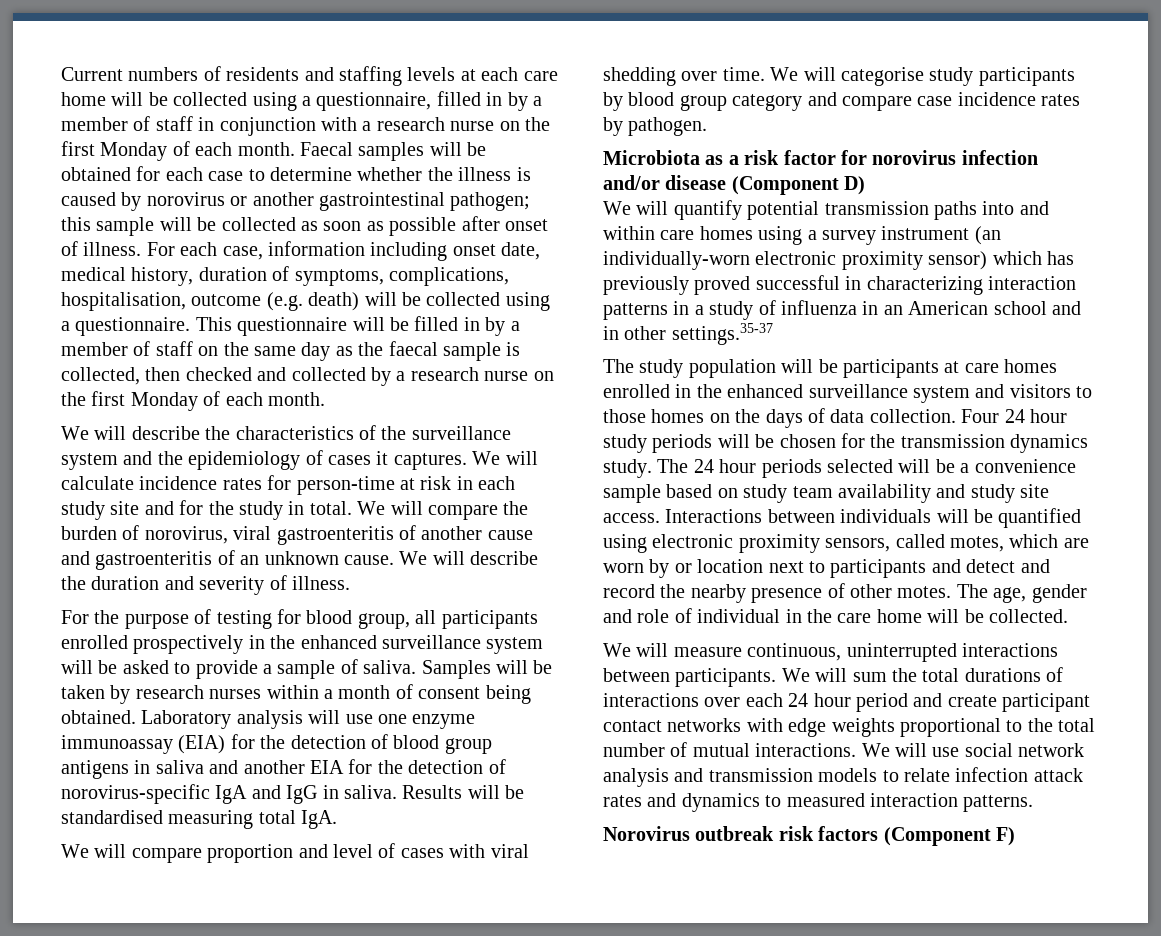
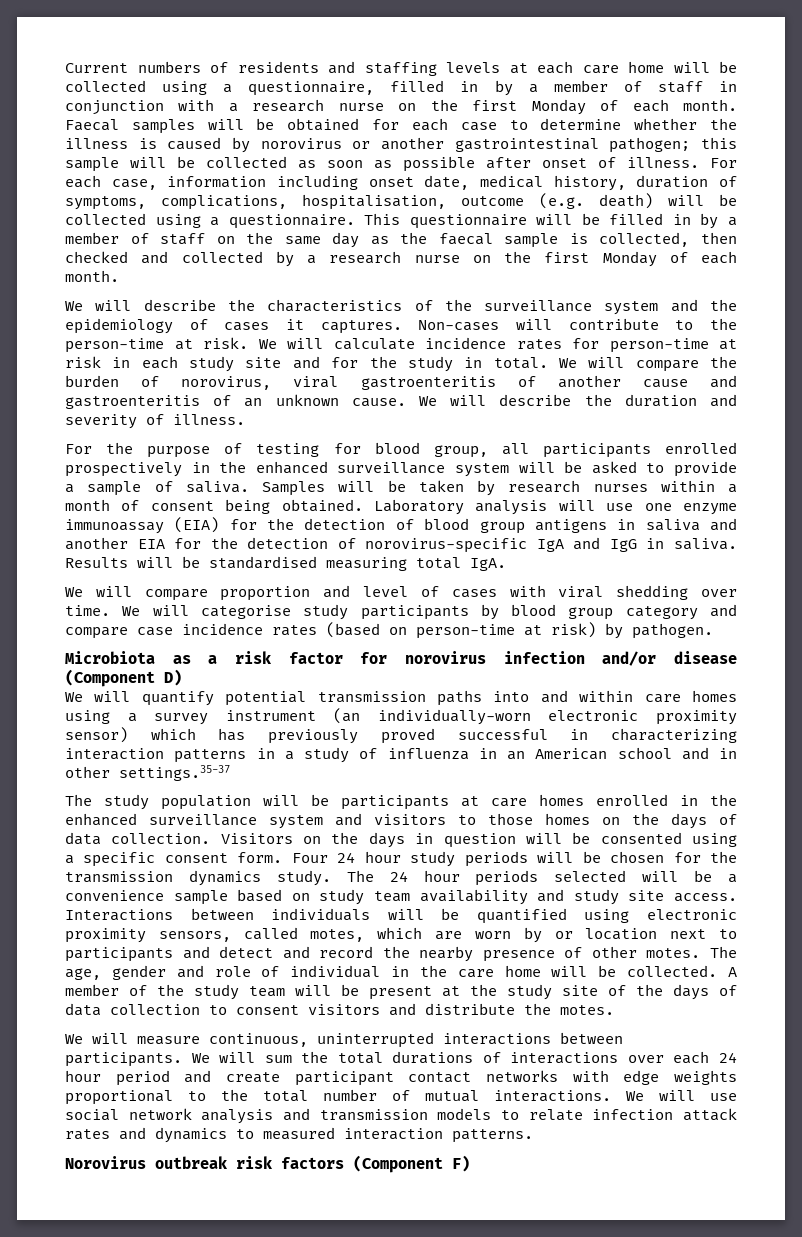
(467, 461) none -> [418,318,737,331] [65,337,248,353] Non-cases will contribute to the person-time at risk.
(1081, 100) none -> [326,622,596,639] (based on person-time at risk)
(956, 416) none -> [220,832,738,848] [65,852,283,867] Visitors on the days in question will be consented using a specific consent form.
(1068, 616) none -> [728,967,737,977] [65,984,737,1000] [65,1003,614,1016] A member of the study team will be present at the study site of the days of data collection to consent visitors and distribute the motes.

